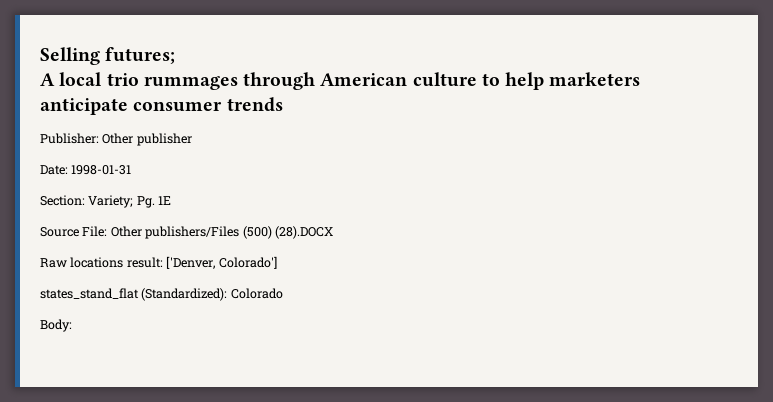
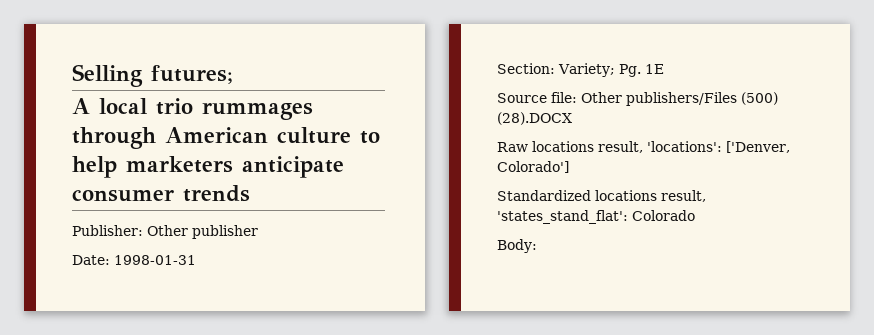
[82,226,108,237] File: -> [551,92,577,103] file:
[126,257,163,268] result: -> [598,141,722,153] result, 'locations':
[40,288,228,301] states_stand_flat (Standardized): -> [497,190,706,202] [497,210,628,224] Standardized locations result, 'states_stand_flat':

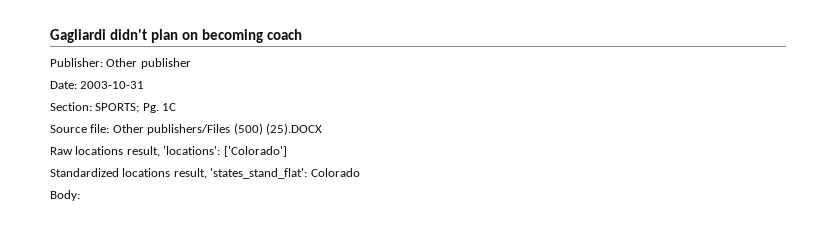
[72,64,233,87] [72,98,313,120] [72,127,380,149] [72,156,344,178] [72,185,250,202] Selling futures; // A local trio rummages through American culture to help marketers anticipate consumer trends -> [50,29,302,43] Gagliardi didn't plan on becoming coach
[114,255,196,265] 1998-01-31 -> [80,81,145,89] 2003-10-31
[558,63,664,77] Variety; Pg. 1E -> [95,103,177,113] SPORTS; Pg. 1C
[497,112,572,125] (28).DOCX -> [265,123,322,135] (25).DOCX
[726,141,790,153] [497,161,569,173] ['Denver, Colorado'] -> [223,146,287,157] ['Colorado']

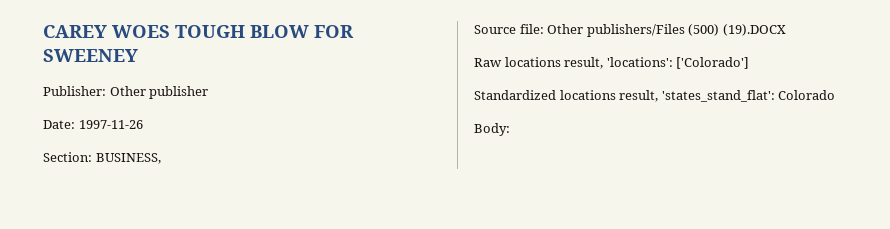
[50,29,302,43] Gagliardi didn't plan on becoming coach -> [43,25,354,38] [43,49,138,62] CAREY WOES TOUGH BLOW FOR SWEENEY
[80,81,145,89] 2003-10-31 -> [78,120,143,129] 1997-11-26
[95,103,177,113] SPORTS; Pg. 1C -> [95,153,161,164] BUSINESS,
[265,123,322,135] (25).DOCX -> [722,24,786,36] (19).DOCX

